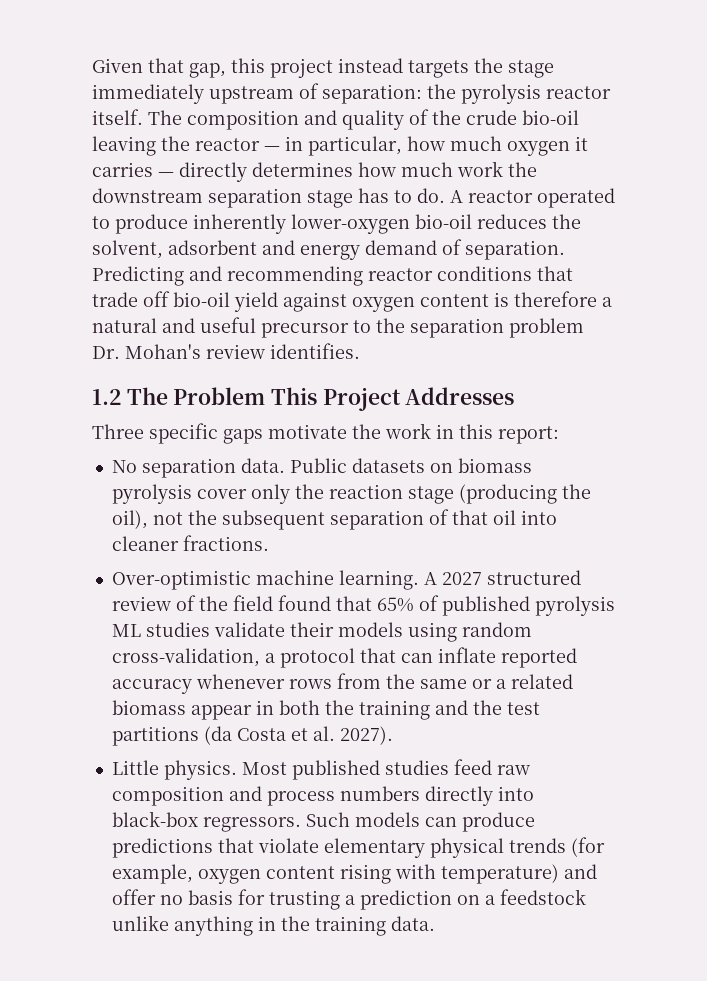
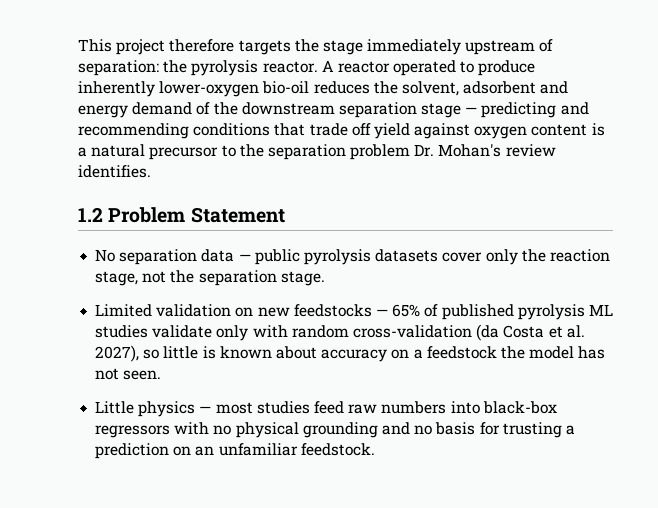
[92,58,403,78] Given that gap, this project instead -> [78,39,235,55] This project therefore
[546,86,611,99] [92,109,579,130] [92,136,588,156] [92,161,537,182] [92,188,445,208] reactor itself. The composition and quality of the crude bio-oil leaving the reactor — in particular, how much oxygen it carries — directly determines how much work the downstream separation stage has to do. -> [262,61,318,73] reactor.
[465,240,565,260] [92,266,184,286] separation. Predicting -> [213,102,557,118] the downstream separation stage — predicting
[368,268,433,281] reactor -> (189, 131) none
[173,292,230,307] bio-oil -> (371, 129) none
[514,291,597,307] therefore -> (605, 129) none
[162,317,256,333] and useful -> (146, 150) none
[126,387,515,411] [92,423,559,444] [111,458,532,478] [111,484,591,504] [111,509,557,530] [111,535,269,551] [111,570,581,590] [111,595,372,611] The Problem This Project Addresses // Three specific gaps motivate the work in this report: // No separation data. Public datasets on biomass pyrolysis cover only the reaction stage (producing the oil), not the subsequent separation of that oil into cleaner fractions. // Over-optimistic machine learning. A 2027 structured review of the field found that -> [108,207,285,223] [95,249,610,265] [95,270,325,286] [95,304,388,317] Problem Statement // No separation data — public pyrolysis datasets cover only the reaction stage, not the separation stage. // Limited validation on new feedstocks —
[289,622,532,642] [111,647,577,668] [111,673,573,694] [111,700,540,720] [111,726,393,746] [111,759,530,780] [111,786,534,806] [111,811,535,832] [111,837,605,858] [111,864,597,884] [111,889,156,905] their models using random cross-validation, a protocol that can inflate reported accuracy whenever rows from the same or a related biomass appear in both the training and the test partitions (da Costa et al. 2027). // Little physics. Most published studies feed raw composition and process numbers directly into black-box regressors. Such models can produce predictions that violate elementary physical trends (for example, oxygen content rising with temperature) and offer -> [216,324,585,341] [95,345,606,362] [95,368,162,380] [95,401,557,417] [95,422,410,438] only with random cross-validation (da Costa et al. 2027), so little is known about accuracy on a feedstock the model has not seen. // Little physics — most studies feed raw numbers into black-box regressors with no physical grounding and
[484,889,586,905] [111,915,435,936] a feedstock unlike anything in the training data. -> [195,443,375,456] an unfamiliar feedstock.

